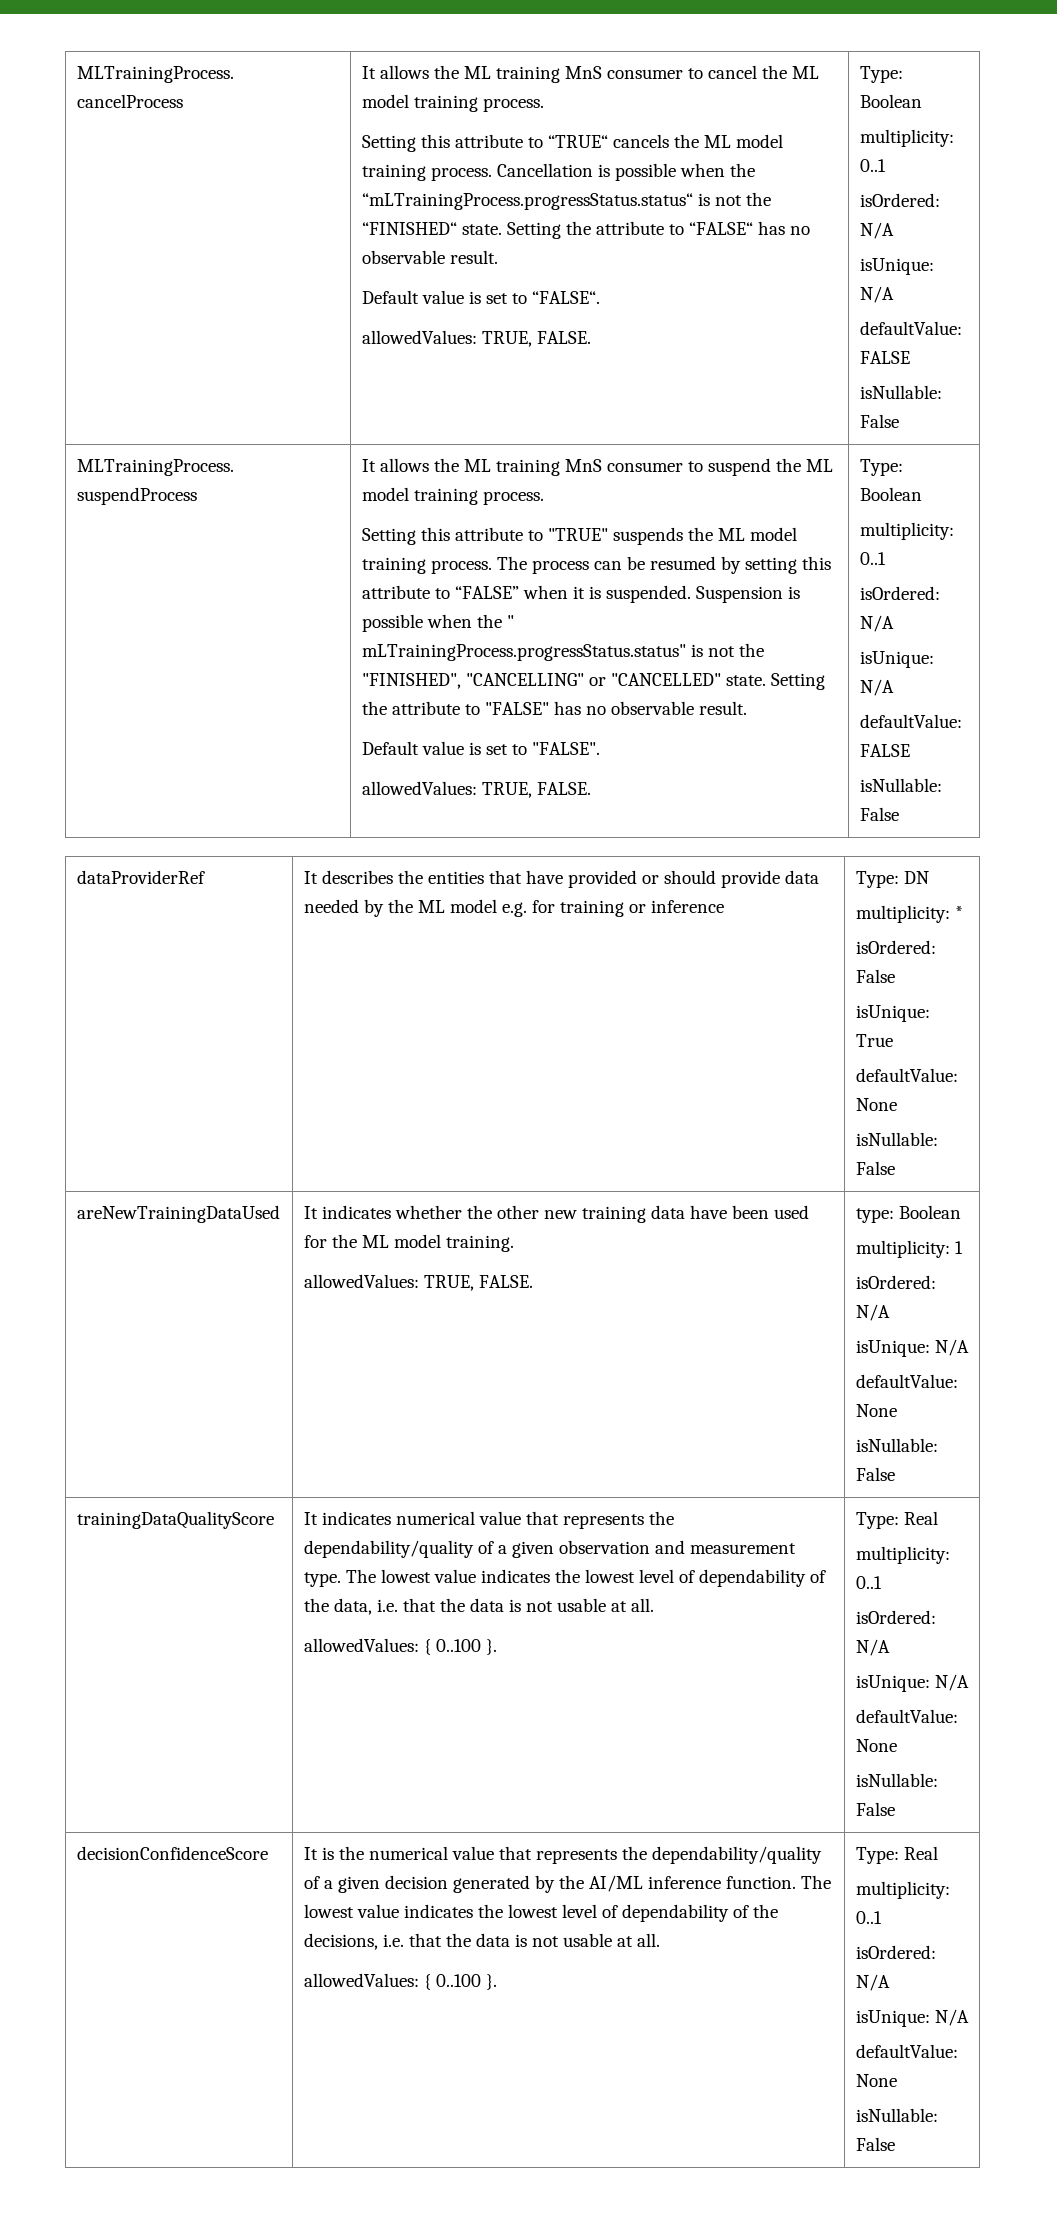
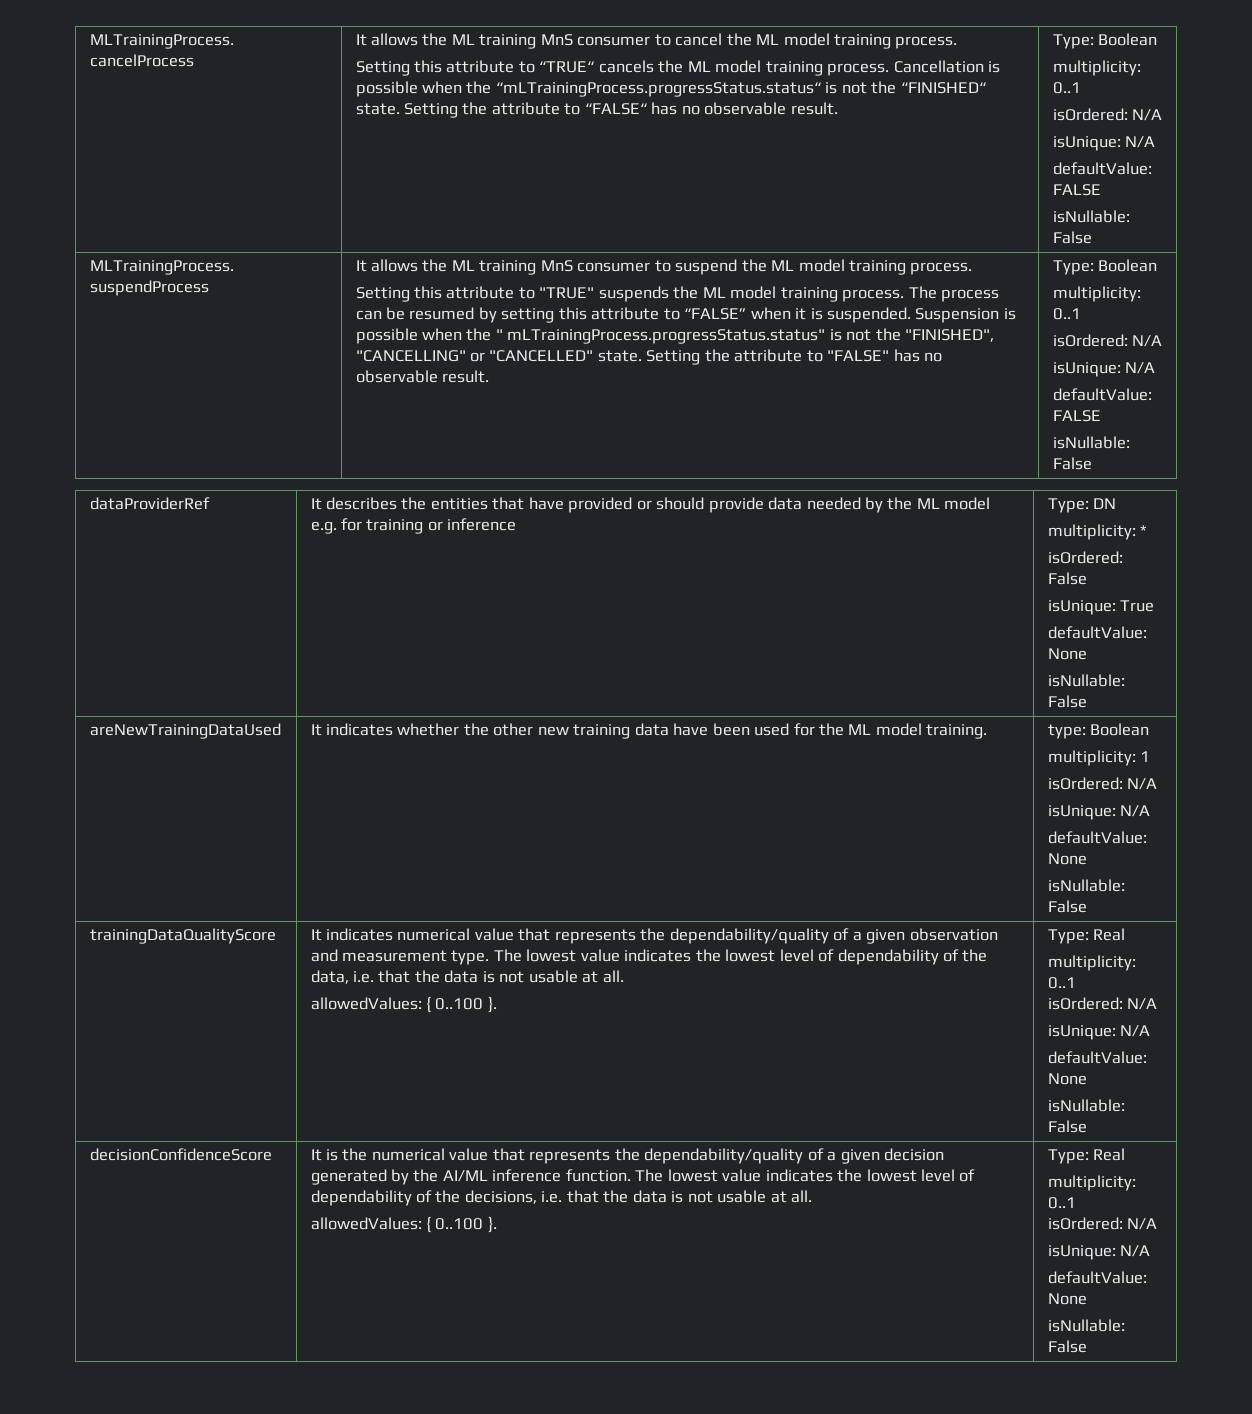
[361,290,600,304] [361,330,591,347] // Default value is set to “FALSE“. // allowedValues: TRUE, FALSE. -> (838, 108) none
[361,741,600,755] [361,781,591,798] // Default value is set to "FALSE". // allowedValues: TRUE, FALSE. -> (489, 376) none
[303,1274,533,1291] // allowedValues: TRUE, FALSE. -> (988, 731) none

